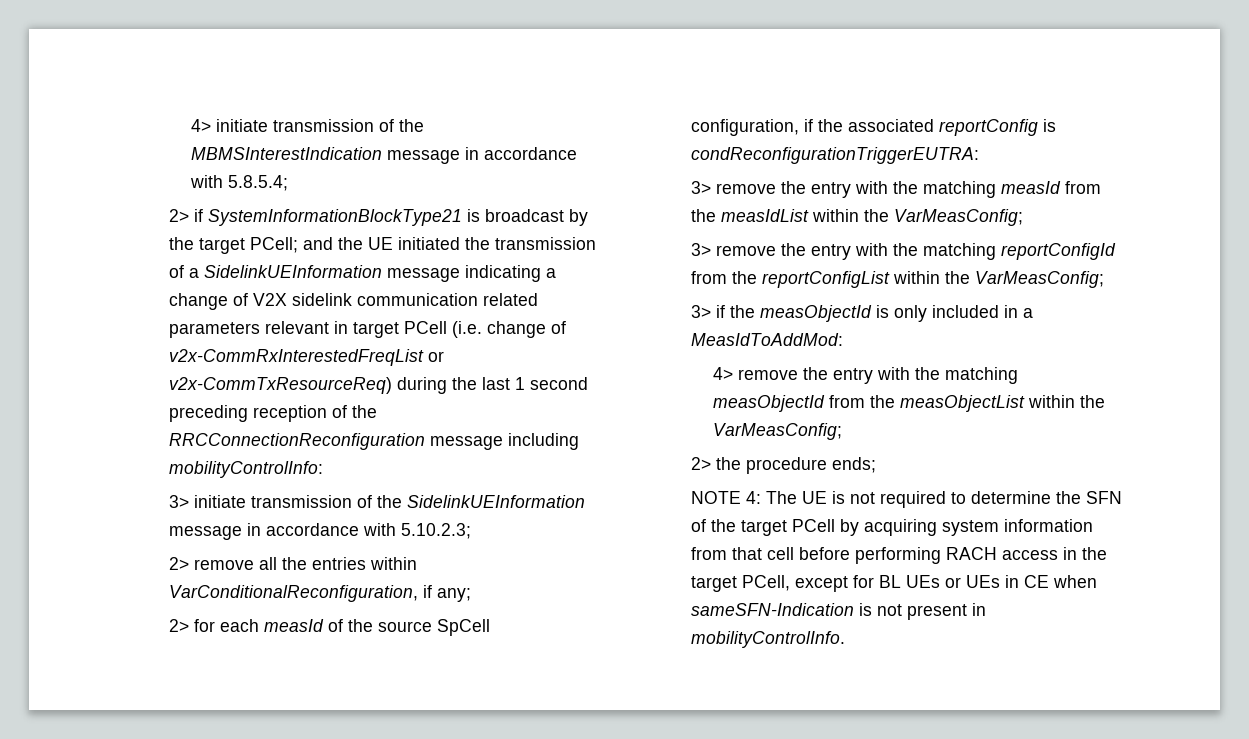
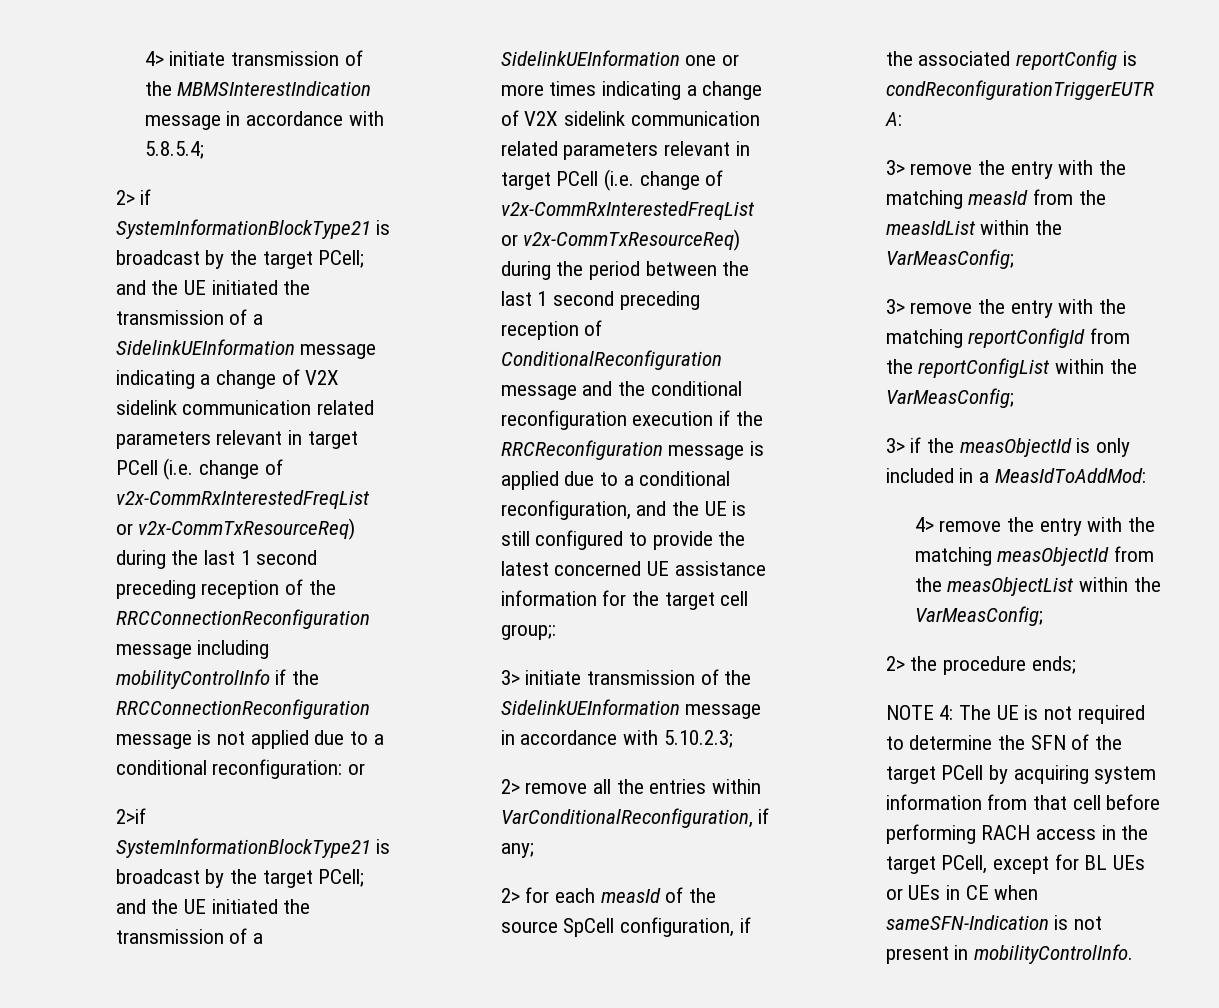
[168,461,323,478] mobilityControlInfo: -> [115,669,320,689] [115,699,370,719] [115,730,384,749] [115,759,366,779] [115,808,146,824] [115,838,391,858] [115,869,365,888] [115,899,311,914] [115,928,264,944] [500,50,740,66] [500,81,763,100] [500,110,760,126] [500,141,750,160] [500,169,724,191] [500,201,755,220] [500,229,741,251] [500,261,750,280] [500,291,700,310] [500,320,603,340] [500,350,722,370] [500,381,742,400] [500,410,763,430] [500,440,765,460] [500,471,731,490] [500,500,747,520] [500,530,746,550] [500,561,766,576] [500,590,749,610] [500,624,556,640] mobilityControlInfo if the RRCConnectionReconfiguration message is not applied due to a conditional reconfiguration: or // 2>if SystemInformationBlockType21 is broadcast by the target PCell; and the UE initiated the transmission of a SidelinkUEInformation one or more times indicating a change of V2X sidelink communication related parameters relevant in target PCell (i.e. change of v2x-CommRxInterestedFreqList or v2x-CommTxResourceReq) during the period between the last 1 second preceding reception of ConditionalReconfiguration message and the conditional reconfiguration execution if the RRCReconfiguration message is applied due to a conditional reconfiguration, and the UE is still configured to provide the latest concerned UE assistance information for the target cell group;:

